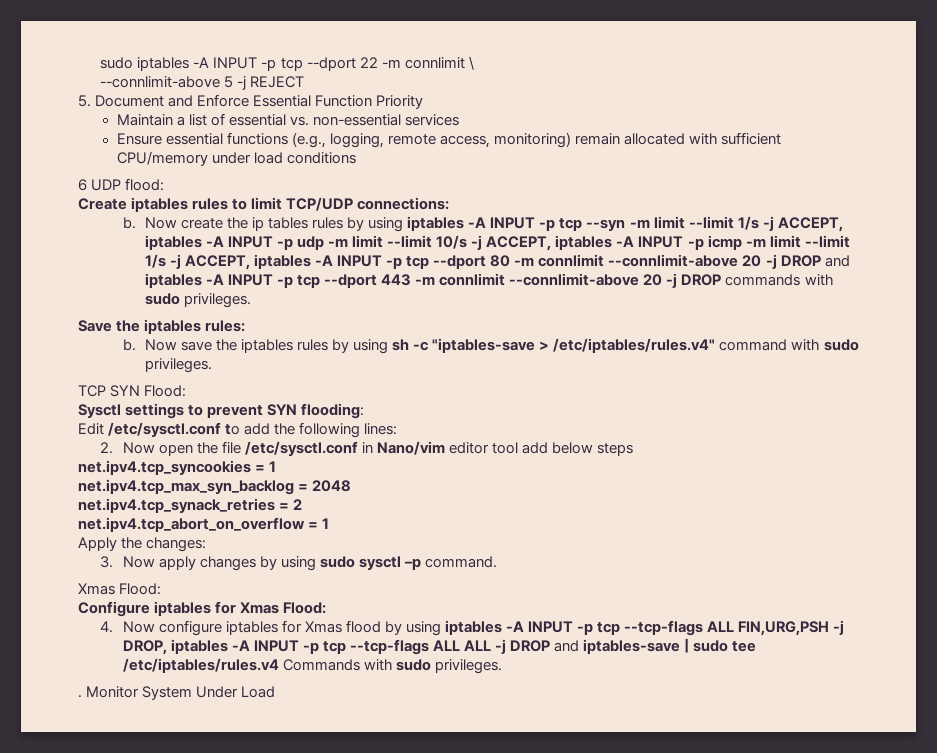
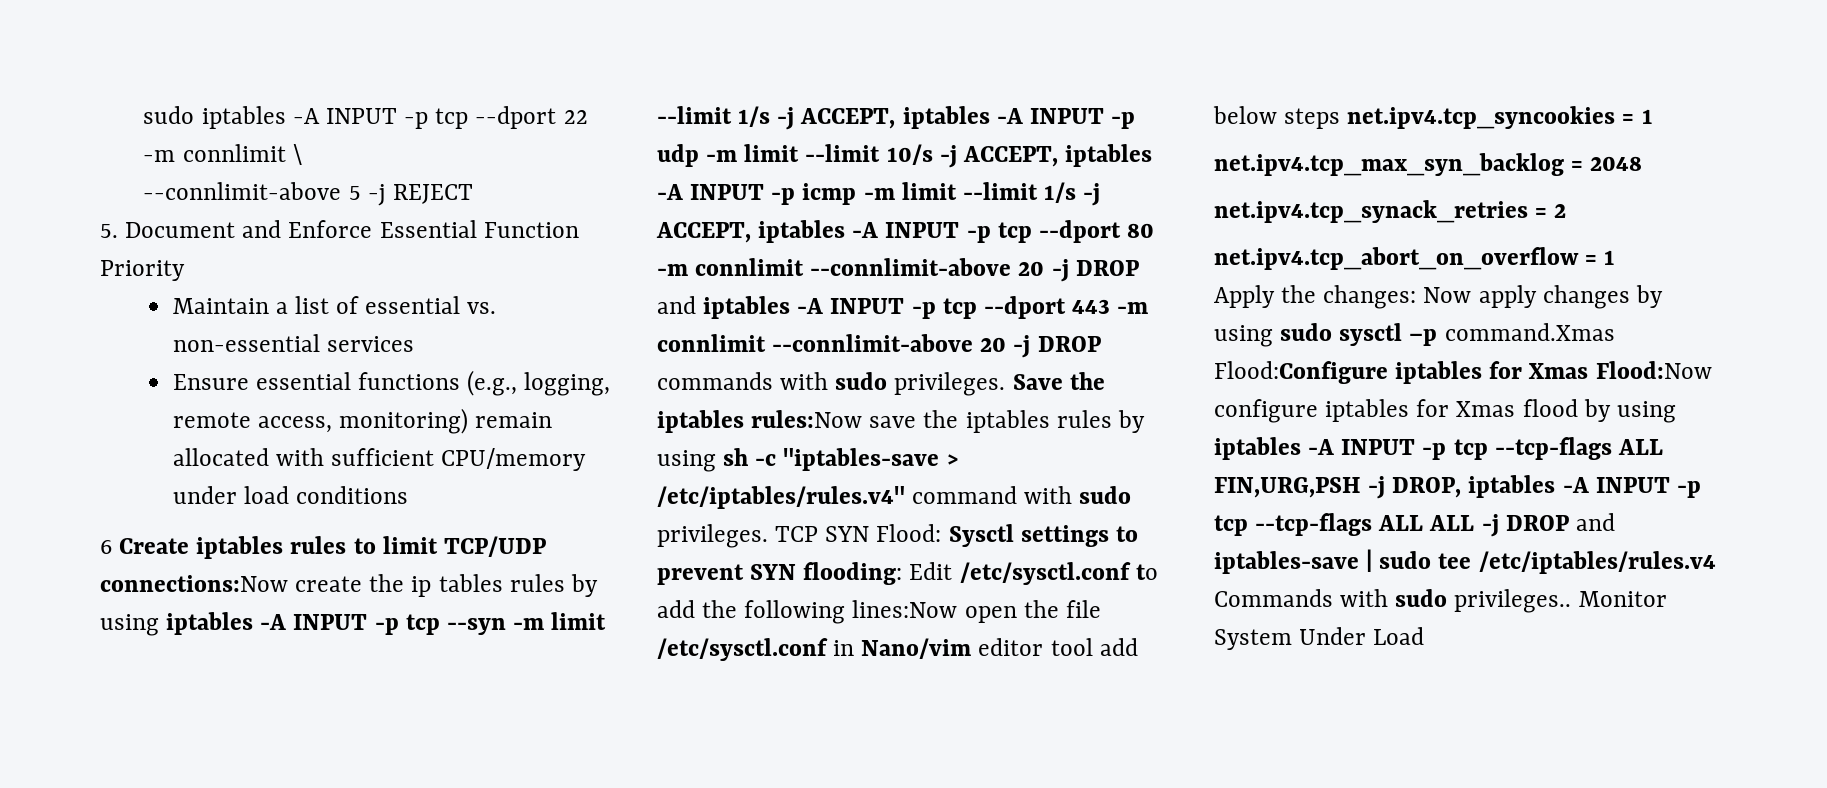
[91,178,165,191] UDP flood: // -> (112, 547) none
[357,197,450,210] [122,217,177,229] connections: // b. Now -> [100,575,288,592] connections:Now
(251, 300) // -> (1006, 384) none
[205,320,246,332] [122,339,177,351] rules: // b. Now -> [751,410,863,428] rules:Now
(212, 365) // -> (768, 536) none
(187, 391) // -> (942, 533) none
(365, 411) // -> (903, 573) none
[364,423,398,435] [100,442,155,454] lines: // 2. Now -> [852,600,958,618] lines:Now
(634, 449) // -> (1341, 118) none
[100,556,114,568] // 3. -> (1417, 297) none
[424,556,497,568] [78,583,162,595] [78,601,327,617] [100,621,155,633] command. // Xmas Flood: // Configure iptables for Xmas Flood: // 4. Now -> [1444,323,1615,341] [1214,361,1712,384] command.Xmas Flood:Configure iptables for Xmas Flood:Now
[434,659,502,674] [78,695,82,698] privileges. // . -> [1454,589,1572,613] privileges..

